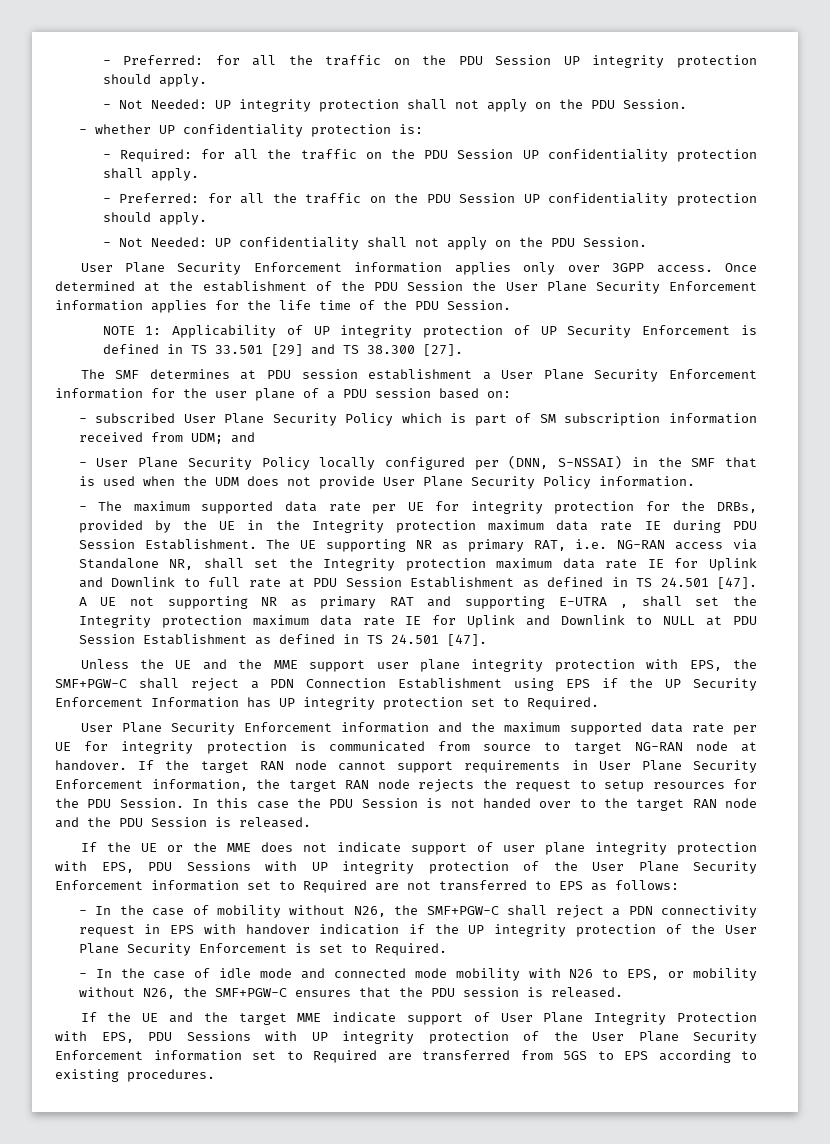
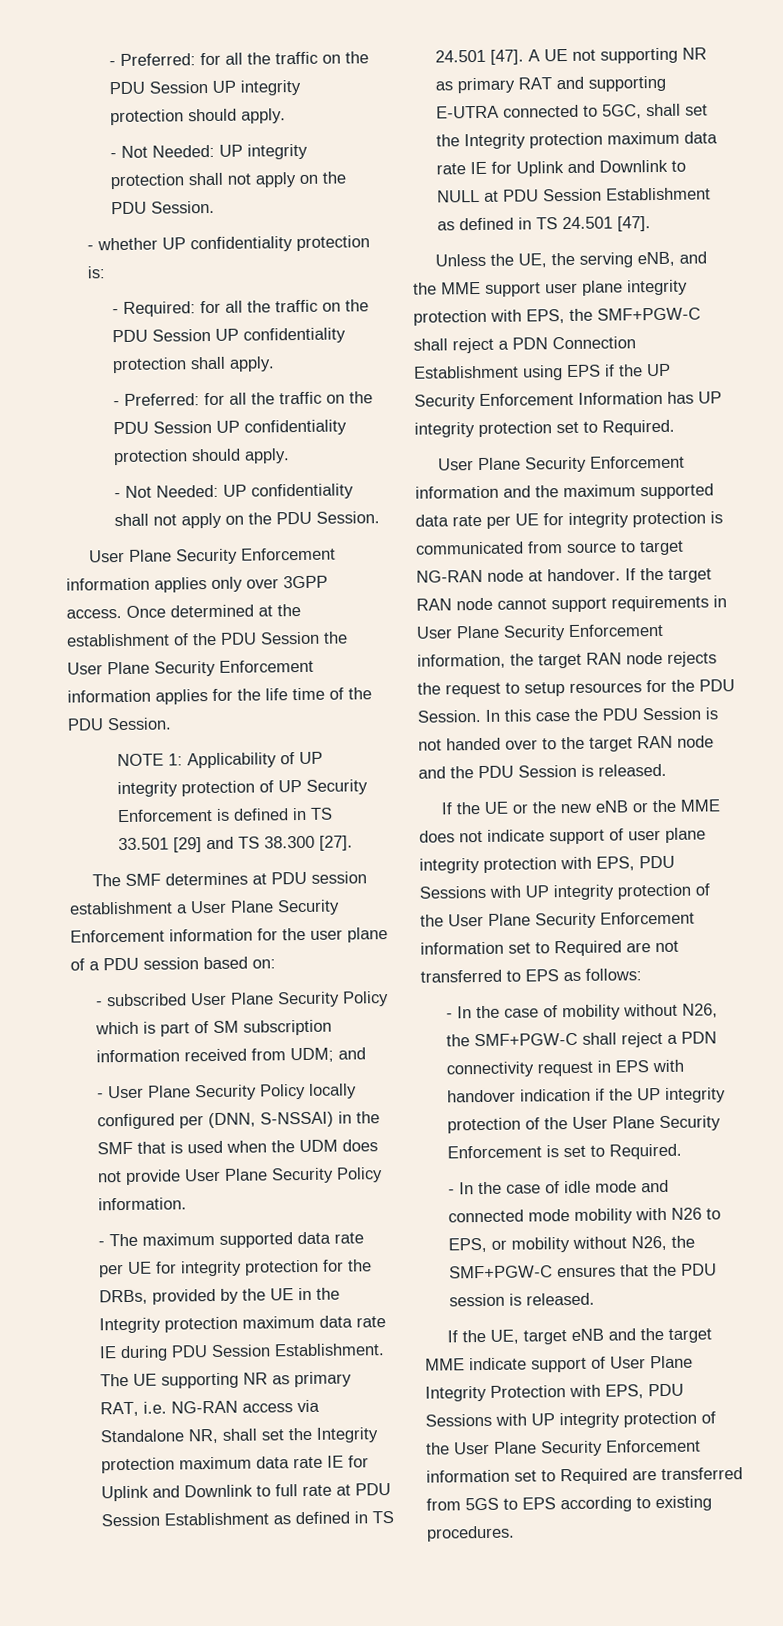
[620,604,629,608] , -> [502,104,642,119] connected to 5GC,
[175,660,192,669] UE -> [518,251,676,268] UE, the serving eNB,
(217, 847) none -> [560,799,678,814] new eNB or the
[142,1013,159,1022] UE -> [490,1328,605,1345] UE, target eNB

